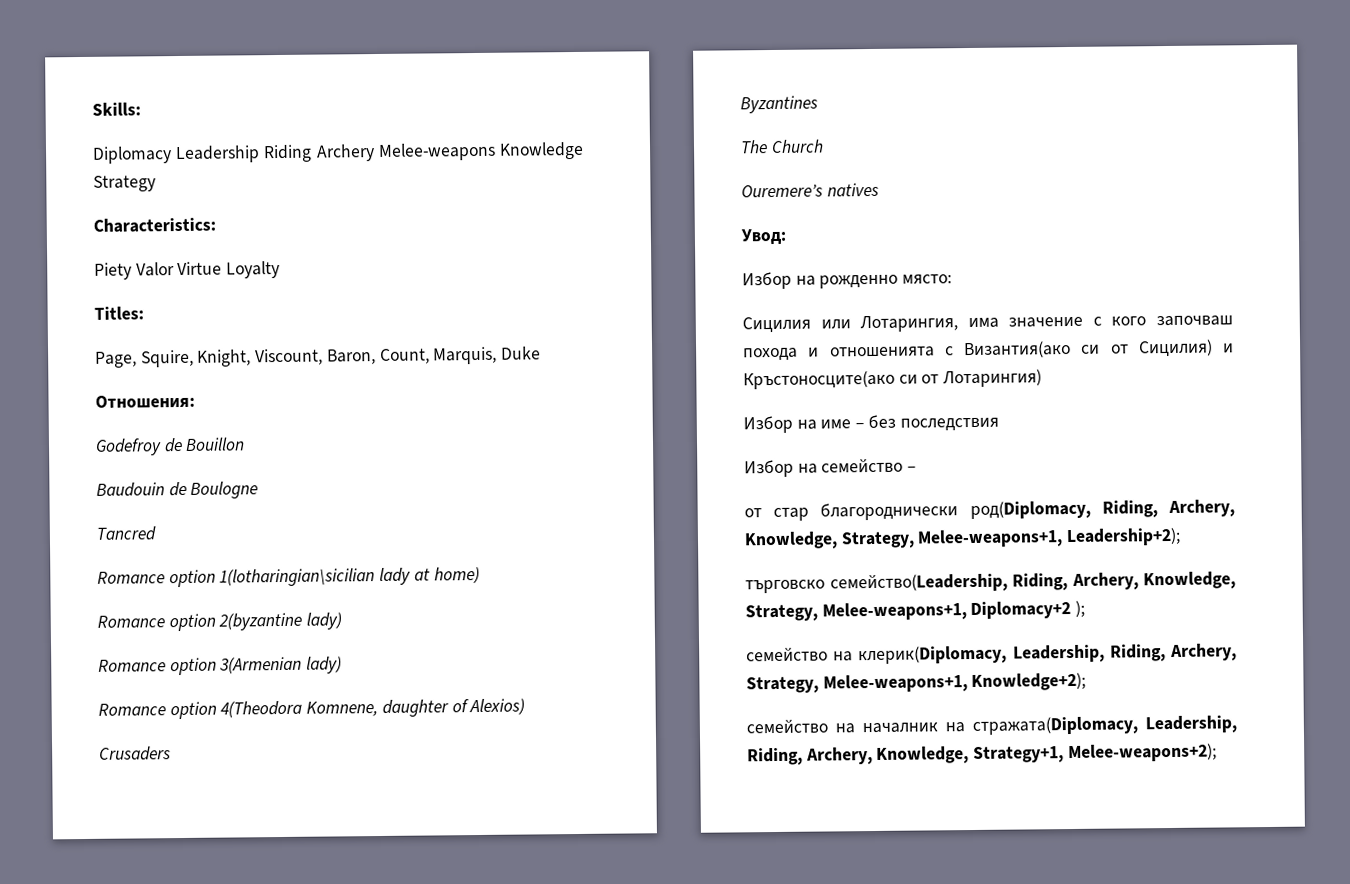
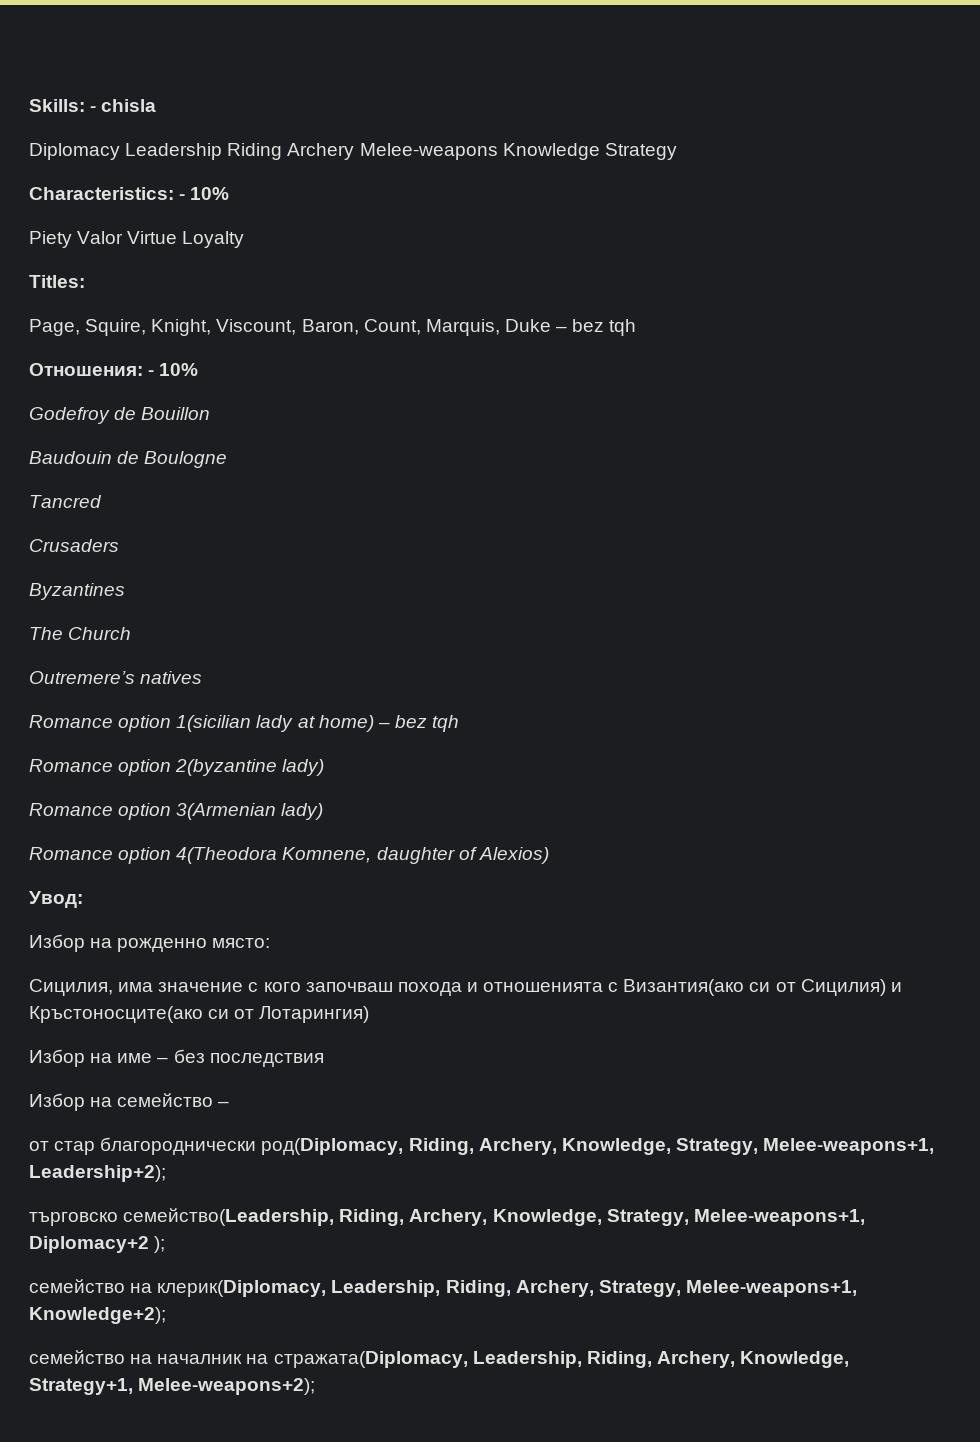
(141, 109) none -> [90,99,157,112] - chisla
(216, 225) none -> [179,187,230,200] - 10%
(542, 353) none -> [556,319,637,336] – bez tqh
(195, 401) none -> [148,363,199,376] - 10%
[97,568,376,588] // Romance option 1(lotharingian\sicilian -> [29,539,119,552] [29,583,125,600] [29,627,132,640] [29,671,203,684] [29,715,252,732] // Crusaders // Byzantines // The Church // Outremere’s natives // Romance option 1(sicilian
(480, 575) none -> [377,715,460,732] – bez tqh
[99,746,171,761] [740,95,818,114] [740,139,824,154] [741,182,879,198] // Crusaders // Byzantines // The Church // Ouremere’s natives -> (549, 855) none
[742,315,959,334] Сицилия или Лотарингия, -> [29,979,113,996] Сицилия,

